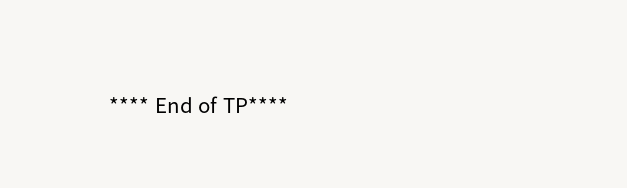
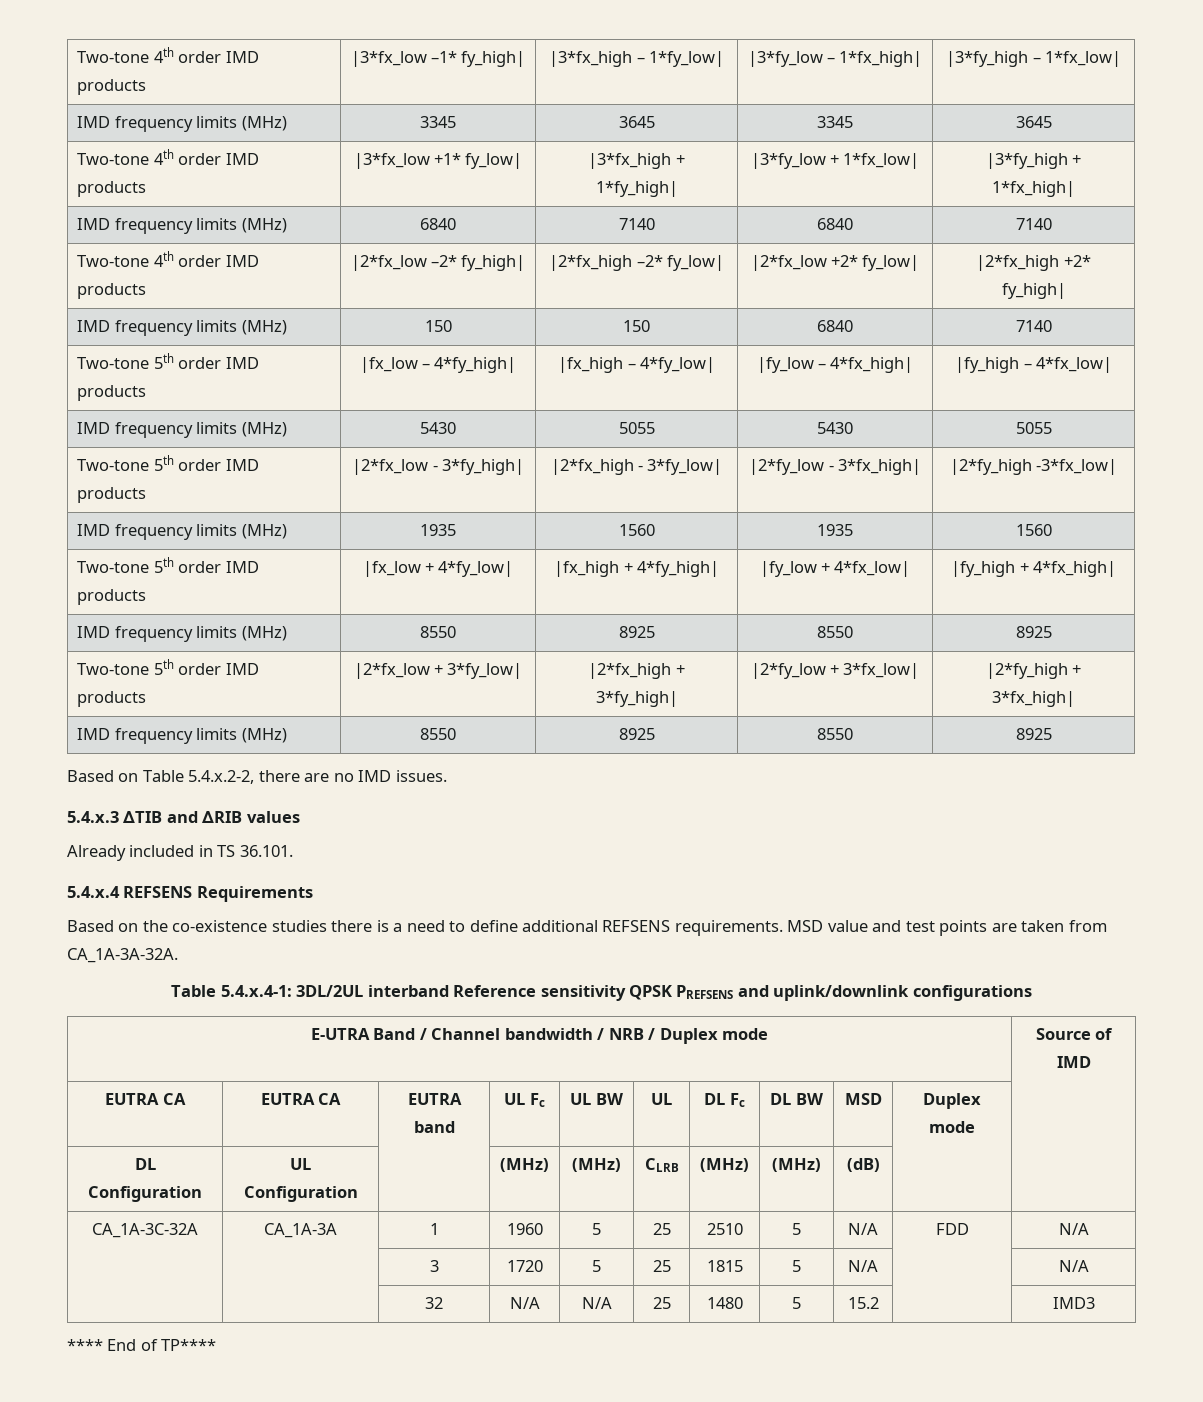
(109, 105) none -> [77,47,259,63] [77,79,147,95] [350,51,526,67] [549,51,724,67] [747,51,923,67] [946,51,1121,67] [77,116,287,132] [420,116,456,128] [618,116,655,128] [817,116,853,128] [1015,116,1052,128] [77,149,259,165] [77,181,147,197] [353,153,523,169] [588,153,685,169] [595,181,678,197] [750,153,920,169] [985,153,1082,169] [992,181,1075,197] [77,218,287,234] [420,218,456,230] [618,218,655,230] [817,218,853,230] [1015,218,1052,230] [77,251,259,267] [77,283,147,299] [350,255,526,271] [549,255,724,271] [750,255,920,271] [976,255,1091,271] [1001,283,1066,299] [77,320,287,336] [424,320,452,332] [623,320,650,332] [817,320,853,332] [1015,320,1052,332] [77,353,259,369] [77,385,147,401] [359,357,517,373] [558,357,715,373] [756,357,914,373] [955,357,1112,373] [77,422,287,438] [420,422,456,434] [618,422,655,434] [817,422,853,434] [1015,422,1052,434] [77,455,259,471] [77,487,147,503] [352,459,524,475] [550,459,723,475] [749,459,921,475] [949,459,1118,475] [77,524,287,540] [420,524,456,536] [618,524,655,536] [817,524,853,536] [1015,524,1052,536] [77,557,259,573] [77,589,147,605] [362,561,514,577] [554,561,719,577] [759,561,911,577] [951,561,1116,577] [77,626,287,642] [420,626,456,638] [618,626,655,638] [817,626,853,638] [1015,626,1052,638] [77,659,259,675] [77,691,147,707] [353,663,523,679] [588,663,685,679] [595,691,678,707] [750,663,920,679] [985,663,1082,679] [992,691,1075,707] [77,728,287,744] [420,728,456,740] [618,728,655,740] [817,728,853,740] [1015,728,1052,740] [67,770,447,784] [67,811,300,823] [67,845,293,861] [67,886,313,902] [67,920,1107,936] [67,948,178,963] [171,985,1032,1001] [310,1028,769,1044] [1035,1028,1114,1040] [1056,1056,1091,1068] [105,1093,186,1105] [260,1093,342,1105] [407,1093,462,1105] [413,1121,455,1133] [504,1093,545,1107] [570,1093,623,1105] [651,1093,672,1105] [704,1093,745,1107] [770,1093,823,1105] [844,1093,882,1105] [923,1093,981,1109] [929,1121,975,1133] [134,1158,156,1170] [88,1186,202,1202] [290,1158,311,1170] [243,1186,358,1202] [500,1158,549,1172] [572,1158,621,1172] [644,1158,679,1172] [700,1158,749,1172] [772,1158,821,1172] [846,1158,880,1172] [92,1223,198,1238] [264,1223,337,1238] [429,1223,439,1235] [506,1223,543,1235] [592,1223,601,1235] [652,1223,671,1235] [706,1223,743,1235] [792,1223,801,1235] [848,1223,878,1235] [935,1223,969,1235] [1058,1223,1089,1235] [429,1260,439,1272] [506,1260,543,1272] [592,1260,601,1272] [652,1260,671,1272] [706,1260,743,1272] [792,1260,801,1272] [848,1260,878,1272] [1058,1260,1089,1272] [425,1297,443,1309] [509,1297,540,1309] [581,1297,612,1309] [652,1297,671,1309] [706,1297,743,1309] [792,1297,801,1309] [847,1297,879,1309] [1052,1297,1095,1309] Two-tone 4th order IMD products | |3*fx_low –1* fy_high| | |3*fx_high – 1*fy_low| | |3*fy_low – 1*fx_high| | |3*fy_high – 1*fx_low| // IMD frequency limits (MHz) | 3345 | 3645 | 3345 | 3645 // Two-tone 4th order IMD products | |3*fx_low +1* fy_low| | |3*fx_high + 1*fy_high| | |3*fy_low + 1*fx_low| | |3*fy_high + 1*fx_high| // IMD frequency limits (MHz) | 6840 | 7140 | 6840 | 7140 // Two-tone 4th order IMD products | |2*fx_low –2* fy_high| | |2*fx_high –2* fy_low| | |2*fx_low +2* fy_low| | |2*fx_high +2* fy_high| // IMD frequency limits (MHz) | 150 | 150 | 6840 | 7140 // Two-tone 5th order IMD products | |fx_low – 4*fy_high| | |fx_high – 4*fy_low| | |fy_low – 4*fx_high| | |fy_high – 4*fx_low| // IMD frequency limits (MHz) | 5430 | 5055 | 5430 | 5055 // Two-tone 5th order IMD products | |2*fx_low - 3*fy_high| | |2*fx_high - 3*fy_low| | |2*fy_low - 3*fx_high| | |2*fy_high -3*fx_low| // IMD frequency limits (MHz) | 1935 | 1560 | 1935 | 1560 // Two-tone 5th order IMD products | |fx_low + 4*fy_low| | |fx_high + 4*fy_high| | |fy_low + 4*fx_low| | |fy_high + 4*fx_high| // IMD frequency limits (MHz) | 8550 | 8925 | 8550 | 8925 // Two-tone 5th order IMD products | |2*fx_low + 3*fy_low| | |2*fx_high + 3*fy_high| | |2*fy_low + 3*fx_low| | |2*fy_high + 3*fx_high| // IMD frequency limits (MHz) | 8550 | 8925 | 8550 | 8925 // Based on Table 5.4.x.2-2, there are no IMD issues. // 5.4.x.3 ∆TIB and ∆RIB values // Already included in TS 36.101. // 5.4.x.4 REFSENS Requirements // Based on the co-existence studies there is a need to define additional REFSENS requirements. MSD value and test points are taken from CA_1A-3A-32A. // Table 5.4.x.4-1: 3DL/2UL interband Reference sensitivity QPSK PREFSENS and uplink/downlink configurations // E-UTRA Band / Channel bandwidth / NRB / Duplex mode | Source of IMD // EUTRA CA | EUTRA CA | EUTRA band | UL Fc | UL BW | UL | DL Fc | DL BW | MSD | Duplex mode | // DL Configuration | UL Configuration | | (MHz) | (MHz) | CLRB | (MHz) | (MHz) | (dB) | | // CA_1A-3C-32A | CA_1A-3A | 1 | 1960 | 5 | 25 | 2510 | 5 | N/A | FDD | N/A // | | 3 | 1720 | 5 | 25 | 1815 | 5 | N/A | | N/A // | | 32 | N/A | N/A | 25 | 1480 | 5 | 15.2 | | IMD3 //

